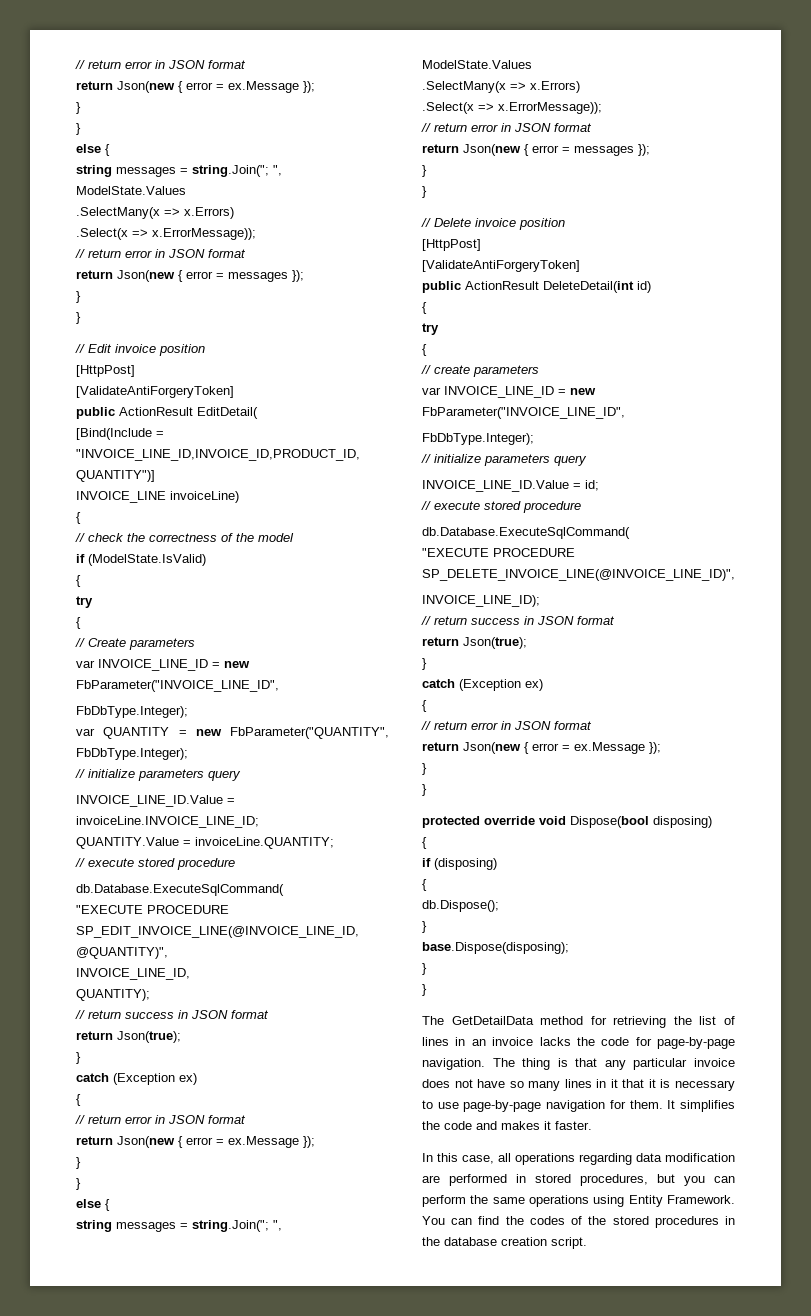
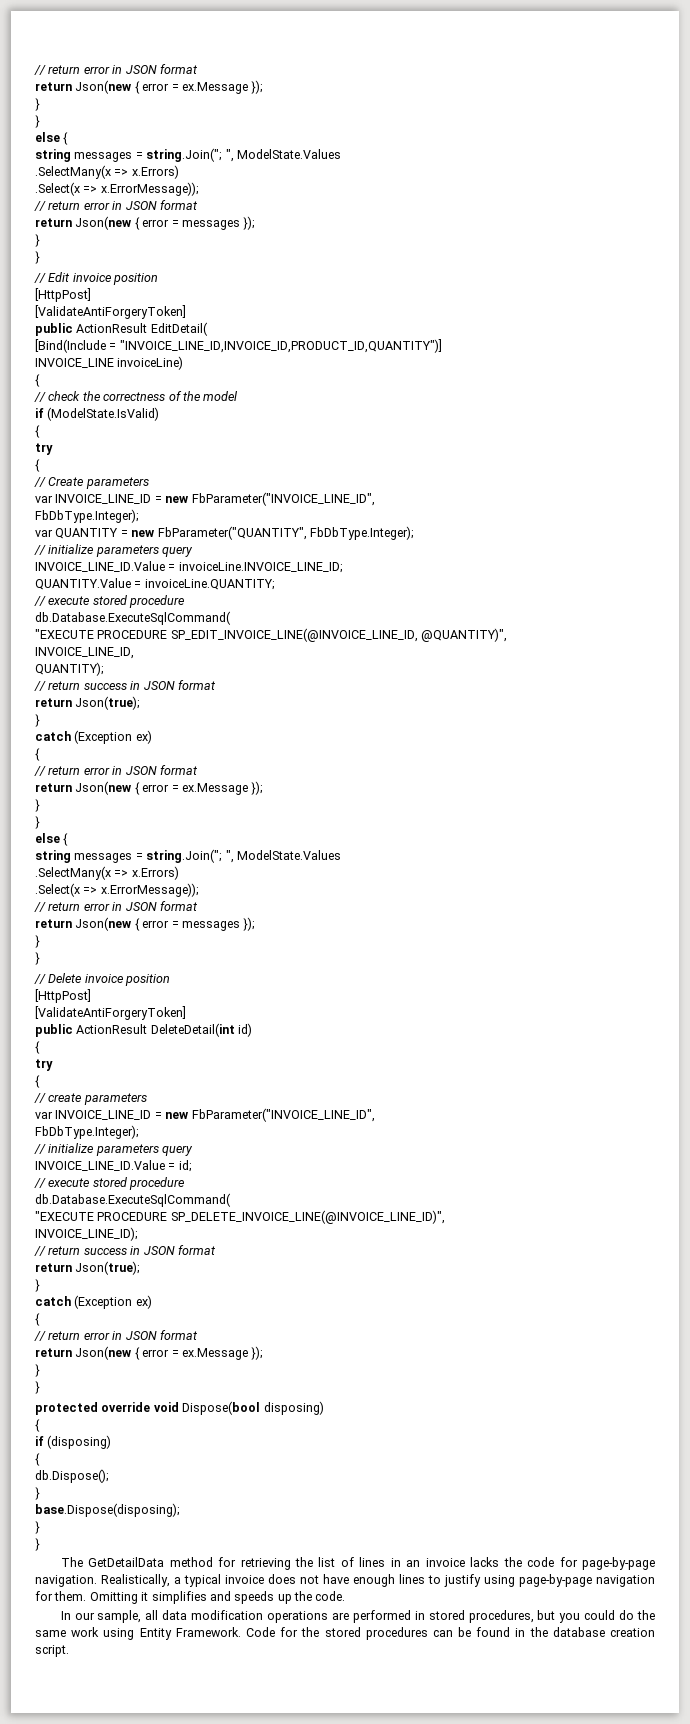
[492,1058,735,1070] [422,1079,735,1091] [422,1100,735,1112] [422,1121,592,1130] [422,1153,632,1165] The thing is that any particular invoice does not have so many lines in it that it is necessary to use page-by-page navigation for them. It simplifies the code and makes it faster. // In this case, all operations regarding -> [101,1574,655,1587] [35,1591,346,1604] [60,1610,159,1623] Realistically, a typical invoice does not have enough lines to justify using page-by-page navigation for them. Omitting it simplifies and speeds up the code. // In our sample, all
(735, 1157) none -> [267,1611,329,1623] operations
[714,1176,735,1183] [422,1195,466,1207] can perform -> [584,1610,635,1620] could do
[529,1195,589,1207] operations -> [71,1627,100,1637] work
[422,1216,719,1228] You can find the codes of the stored procedures -> [245,1627,511,1640] Code for the stored procedures can be found

